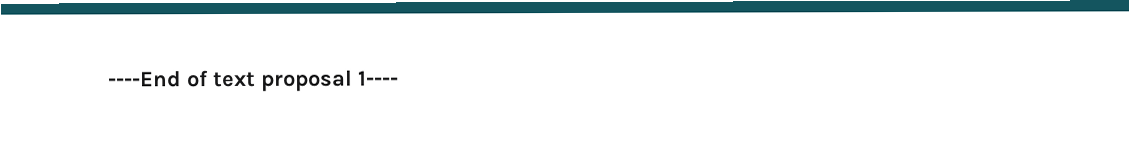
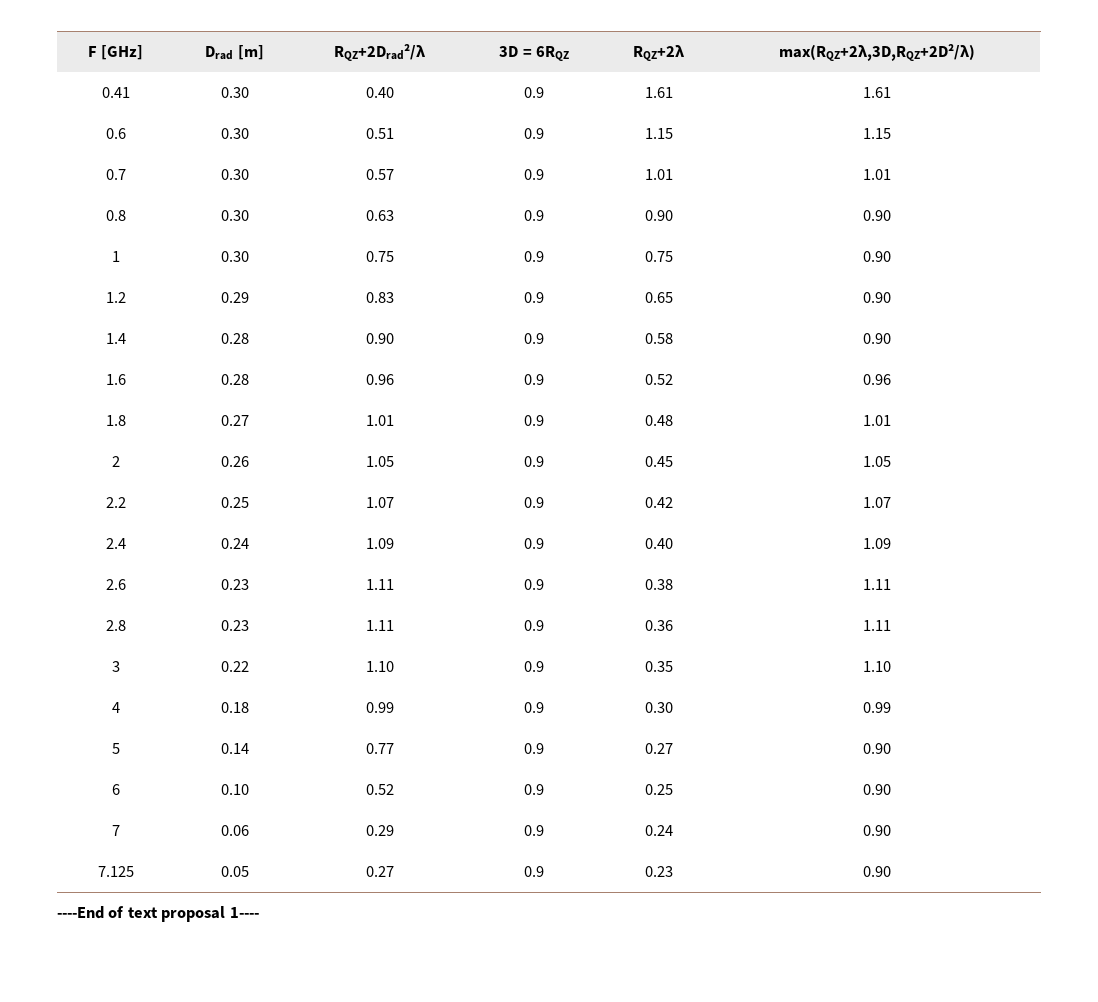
(107, 79) none -> [87,45,144,60] [205,45,264,60] [334,44,426,61] [499,46,569,61] [633,45,685,61] [778,44,975,61] [101,87,130,98] [220,87,249,98] [365,87,394,98] [524,87,544,98] [644,87,673,98] [862,87,891,98] [105,128,126,139] [220,128,249,139] [365,128,394,139] [524,128,544,139] [644,128,673,139] [862,128,891,139] [105,169,126,180] [220,169,249,180] [365,169,394,180] [524,169,544,180] [644,169,673,180] [862,169,891,180] [105,210,126,221] [220,210,249,221] [365,210,394,221] [524,210,544,221] [644,210,673,221] [862,210,891,221] [111,251,120,262] [220,251,249,262] [365,251,394,262] [524,251,544,262] [644,251,673,262] [862,251,891,262] [105,292,126,303] [220,292,249,303] [365,292,394,303] [524,292,544,303] [644,292,673,303] [862,292,891,303] [105,333,126,344] [220,333,249,344] [365,333,394,344] [524,333,544,344] [644,333,673,344] [862,333,891,344] [105,374,126,385] [220,374,249,385] [365,374,394,385] [524,374,544,385] [644,374,673,385] [862,374,891,385] [105,415,126,426] [220,415,249,426] [365,415,394,426] [524,415,544,426] [644,415,673,426] [862,415,891,426] [111,456,120,467] [220,456,249,467] [365,456,394,467] [524,456,544,467] [644,456,673,467] [862,456,891,467] [105,497,126,508] [220,497,249,508] [365,497,394,508] [524,497,544,508] [644,497,673,508] [862,497,891,508] [105,538,126,549] [220,538,249,549] [365,538,394,549] [524,538,544,549] [644,538,673,549] [862,538,891,549] [105,579,126,590] [220,579,249,590] [365,579,394,590] [524,579,544,590] [644,579,673,590] [862,579,891,590] [105,620,126,631] [220,620,249,631] [365,620,394,631] [524,620,544,631] [644,620,673,631] [862,620,891,631] [111,661,120,672] [220,661,249,672] [365,661,394,672] [524,661,544,672] [644,661,673,672] [862,661,891,672] [111,702,120,713] [220,702,249,713] [365,702,394,713] [524,702,544,713] [644,702,673,713] [862,702,891,713] [111,743,120,754] [220,743,249,754] [365,743,394,754] [524,743,544,754] [644,743,673,754] [862,743,891,754] [111,784,120,795] [220,784,249,795] [365,784,394,795] [524,784,544,795] [644,784,673,795] [862,784,891,795] [111,825,120,836] [220,825,249,836] [365,825,394,836] [524,825,544,836] [644,825,673,836] [862,825,891,836] [97,866,134,877] [220,866,249,877] [365,866,394,877] [524,866,544,877] [644,866,673,877] [862,866,891,877] F [GHz] | Drad [m] | RQZ+2Drad²/λ | 3D = 6RQZ | RQZ+2λ | max(RQZ+2λ,3D,RQZ+2D²/λ) // 0.41 | 0.30 | 0.40 | 0.9 | 1.61 | 1.61 // 0.6 | 0.30 | 0.51 | 0.9 | 1.15 | 1.15 // 0.7 | 0.30 | 0.57 | 0.9 | 1.01 | 1.01 // 0.8 | 0.30 | 0.63 | 0.9 | 0.90 | 0.90 // 1 | 0.30 | 0.75 | 0.9 | 0.75 | 0.90 // 1.2 | 0.29 | 0.83 | 0.9 | 0.65 | 0.90 // 1.4 | 0.28 | 0.90 | 0.9 | 0.58 | 0.90 // 1.6 | 0.28 | 0.96 | 0.9 | 0.52 | 0.96 // 1.8 | 0.27 | 1.01 | 0.9 | 0.48 | 1.01 // 2 | 0.26 | 1.05 | 0.9 | 0.45 | 1.05 // 2.2 | 0.25 | 1.07 | 0.9 | 0.42 | 1.07 // 2.4 | 0.24 | 1.09 | 0.9 | 0.40 | 1.09 // 2.6 | 0.23 | 1.11 | 0.9 | 0.38 | 1.11 // 2.8 | 0.23 | 1.11 | 0.9 | 0.36 | 1.11 // 3 | 0.22 | 1.10 | 0.9 | 0.35 | 1.10 // 4 | 0.18 | 0.99 | 0.9 | 0.30 | 0.99 // 5 | 0.14 | 0.77 | 0.9 | 0.27 | 0.90 // 6 | 0.10 | 0.52 | 0.9 | 0.25 | 0.90 // 7 | 0.06 | 0.29 | 0.9 | 0.24 | 0.90 // 7.125 | 0.05 | 0.27 | 0.9 | 0.23 | 0.90 //

